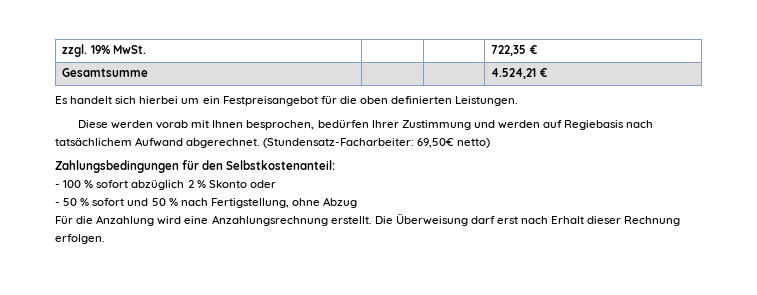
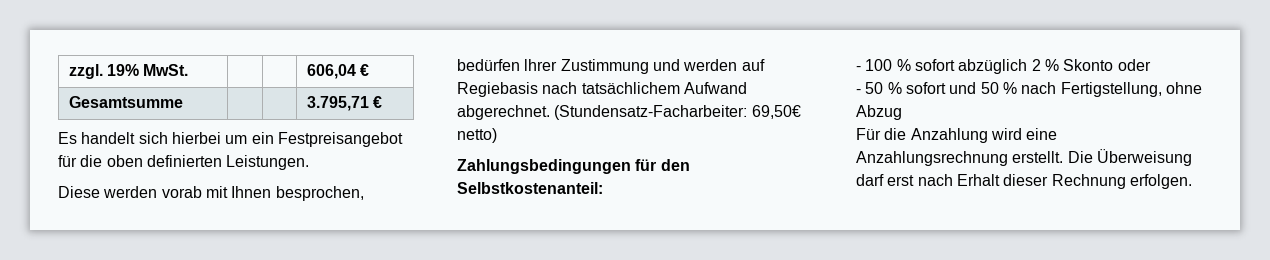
[491,45,527,56] 722,35 -> [306,64,356,79] 606,04
[491,68,537,79] 4.524,21 -> [306,96,369,111] 3.795,71

